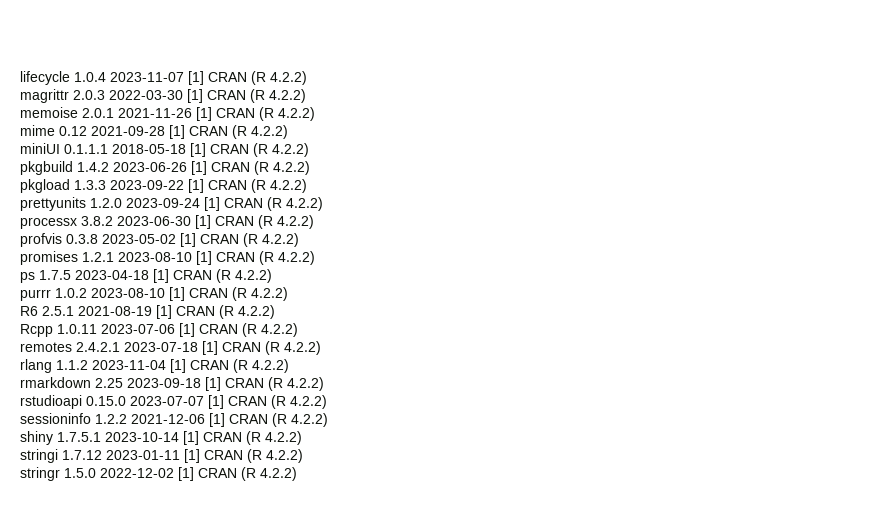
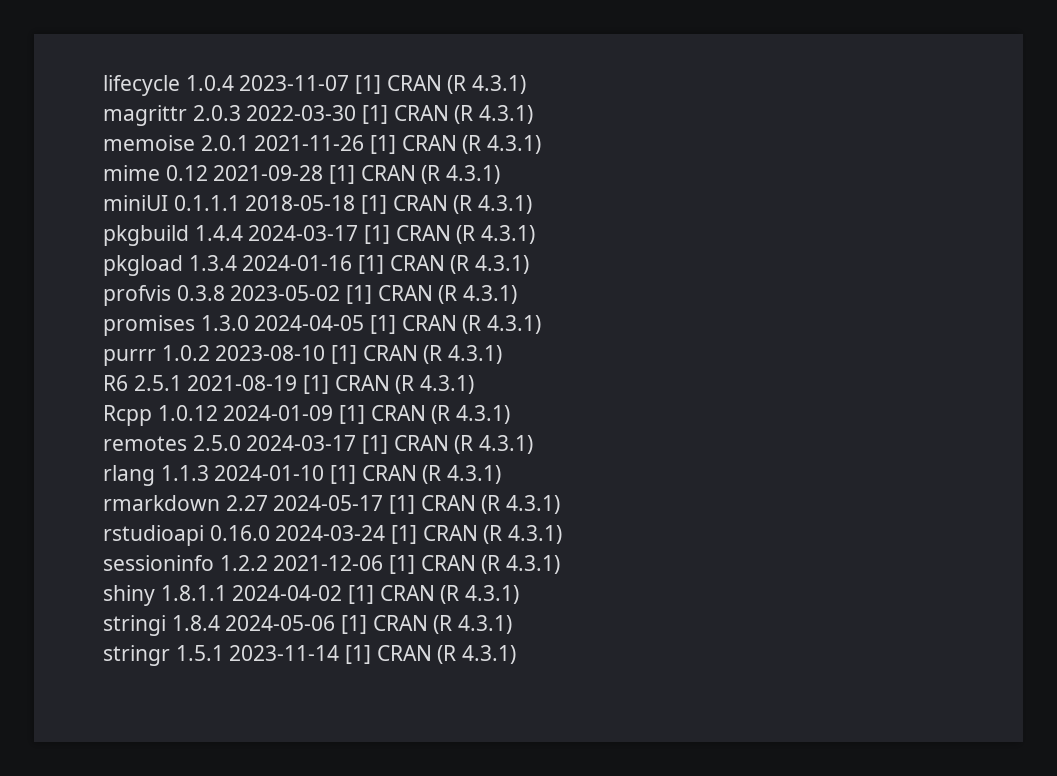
[270,71,307,85] 4.2.2) -> [472,75,527,94] 4.3.1)
[269,89,306,103] 4.2.2) -> [479,105,534,124] 4.3.1)
[278,107,315,121] 4.2.2) -> [487,135,542,154] 4.3.1)
[251,125,288,139] 4.2.2) -> [446,165,501,184] 4.3.1)
[272,143,309,157] 4.2.2) -> [478,195,533,214] 4.3.1)
[77,161,310,175] 1.4.2 2023-06-26 [1] CRAN (R 4.2.2) -> [194,225,536,244] 1.4.4 2024-03-17 [1] CRAN (R 4.3.1)
[74,179,307,193] [20,197,323,211] [20,215,314,229] 1.3.3 2023-09-22 [1] CRAN (R 4.2.2) // prettyunits 1.2.0 2023-09-24 [1] CRAN (R 4.2.2) // processx 3.8.2 2023-06-30 [1] CRAN (R 4.2.2) -> [188,255,530,274] 1.3.4 2024-01-16 [1] CRAN (R 4.3.1)
[262,233,299,247] 4.2.2) -> [463,285,518,304] 4.3.1)
[82,251,315,265] [20,269,272,283] 1.2.1 2023-08-10 [1] CRAN (R 4.2.2) // ps 1.7.5 2023-04-18 [1] CRAN (R 4.2.2) -> [200,315,542,334] 1.3.0 2024-04-05 [1] CRAN (R 4.3.1)
[251,287,288,301] 4.2.2) -> [448,345,503,364] 4.3.1)
[238,305,275,319] 4.2.2) -> [420,375,475,394] 4.3.1)
[57,323,298,337] 1.0.11 2023-07-06 [1] CRAN (R 4.2.2) -> [157,405,511,424] 1.0.12 2024-01-09 [1] CRAN (R 4.3.1)
[76,341,321,355] 2.4.2.1 2023-07-18 [1] CRAN (R 4.2.2) -> [192,435,534,454] 2.5.0 2024-03-17 [1] CRAN (R 4.3.1)
[56,359,289,373] 1.1.2 2023-11-04 [1] CRAN (R 4.2.2) -> [160,465,502,484] 1.1.3 2024-01-10 [1] CRAN (R 4.3.1)
[95,377,324,391] 2.25 2023-09-18 [1] CRAN (R 4.2.2) -> [225,495,561,514] 2.27 2024-05-17 [1] CRAN (R 4.3.1)
[86,395,327,409] 0.15.0 2023-07-07 [1] CRAN (R 4.2.2) -> [209,525,563,544] 0.16.0 2024-03-24 [1] CRAN (R 4.3.1)
[291,413,328,427] 4.2.2) -> [506,555,561,574] 4.3.1)
[57,431,302,445] 1.7.5.1 2023-10-14 [1] CRAN (R 4.2.2) -> [160,585,520,604] 1.8.1.1 2024-04-02 [1] CRAN (R 4.3.1)
[62,449,303,463] 1.7.12 2023-01-11 [1] CRAN (R 4.2.2) -> [171,615,513,634] 1.8.4 2024-05-06 [1] CRAN (R 4.3.1)
[64,467,297,481] 1.5.0 2022-12-02 [1] CRAN (R 4.2.2) -> [175,645,517,664] 1.5.1 2023-11-14 [1] CRAN (R 4.3.1)

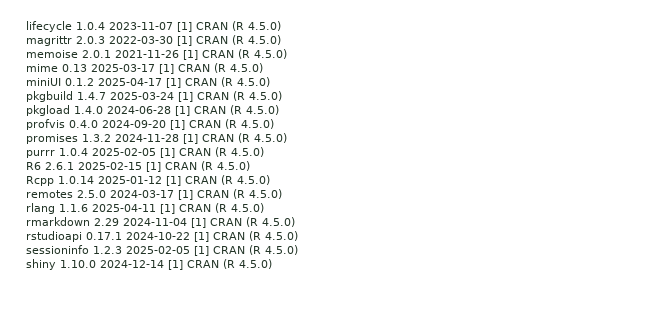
[472,75,527,94] 4.3.1) -> [248,21,281,31] 4.5.0)
[479,105,534,124] 4.3.1) -> [248,35,281,45] 4.5.0)
[487,135,542,154] 4.3.1) -> [254,49,287,59] 4.5.0)
[165,165,501,184] 0.12 2021-09-28 [1] CRAN (R 4.3.1) -> [62,63,263,74] 0.13 2025-03-17 [1] CRAN (R 4.5.0)
[173,195,533,214] 0.1.1.1 2018-05-18 [1] CRAN (R 4.3.1) -> [65,77,270,88] 0.1.2 2025-04-17 [1] CRAN (R 4.5.0)
[194,225,536,244] 1.4.4 2024-03-17 [1] CRAN (R 4.3.1) -> [77,91,282,102] 1.4.7 2025-03-24 [1] CRAN (R 4.5.0)
[188,255,530,274] 1.3.4 2024-01-16 [1] CRAN (R 4.3.1) -> [74,105,279,116] 1.4.0 2024-06-28 [1] CRAN (R 4.5.0)
[176,285,518,304] 0.3.8 2023-05-02 [1] CRAN (R 4.3.1) -> [69,119,274,130] 0.4.0 2024-09-20 [1] CRAN (R 4.5.0)
[200,315,542,334] 1.3.0 2024-04-05 [1] CRAN (R 4.3.1) -> [82,133,287,144] 1.3.2 2024-11-28 [1] CRAN (R 4.5.0)
[161,345,503,364] 1.0.2 2023-08-10 [1] CRAN (R 4.3.1) -> [59,147,264,158] 1.0.4 2025-02-05 [1] CRAN (R 4.5.0)
[133,375,475,394] 2.5.1 2021-08-19 [1] CRAN (R 4.3.1) -> [45,161,250,172] 2.6.1 2025-02-15 [1] CRAN (R 4.5.0)
[157,405,511,424] 1.0.12 2024-01-09 [1] CRAN (R 4.3.1) -> [58,175,270,186] 1.0.14 2025-01-12 [1] CRAN (R 4.5.0)
[479,435,534,454] 4.3.1) -> [249,189,282,199] 4.5.0)
[160,465,502,484] 1.1.3 2024-01-10 [1] CRAN (R 4.3.1) -> [59,203,264,214] 1.1.6 2025-04-11 [1] CRAN (R 4.5.0)
[225,495,561,514] 2.27 2024-05-17 [1] CRAN (R 4.3.1) -> [94,217,295,228] 2.29 2024-11-04 [1] CRAN (R 4.5.0)
[209,525,563,544] 0.16.0 2024-03-24 [1] CRAN (R 4.3.1) -> [86,231,298,242] 0.17.1 2024-10-22 [1] CRAN (R 4.5.0)
[219,555,561,574] 1.2.2 2021-12-06 [1] CRAN (R 4.3.1) -> [93,245,298,256] 1.2.3 2025-02-05 [1] CRAN (R 4.5.0)
[160,585,520,604] [103,615,513,636] [103,645,517,666] 1.8.1.1 2024-04-02 [1] CRAN (R 4.3.1) // stringi 1.8.4 2024-05-06 [1] CRAN (R 4.3.1) // stringr 1.5.1 2023-11-14 [1] CRAN (R 4.3.1) -> [60,259,272,270] 1.10.0 2024-12-14 [1] CRAN (R 4.5.0)

